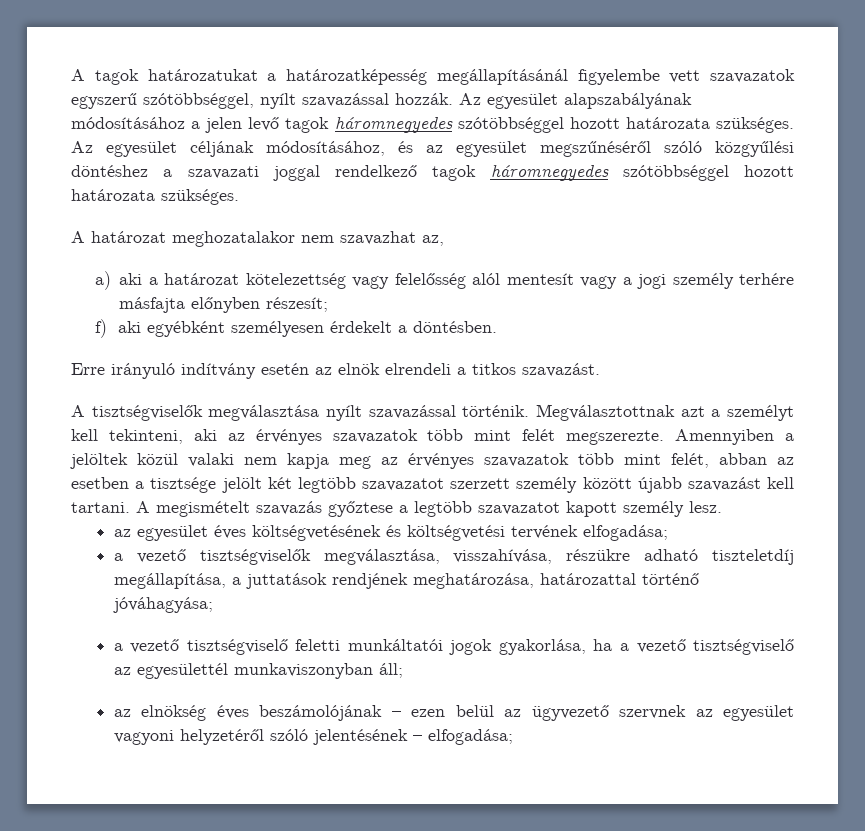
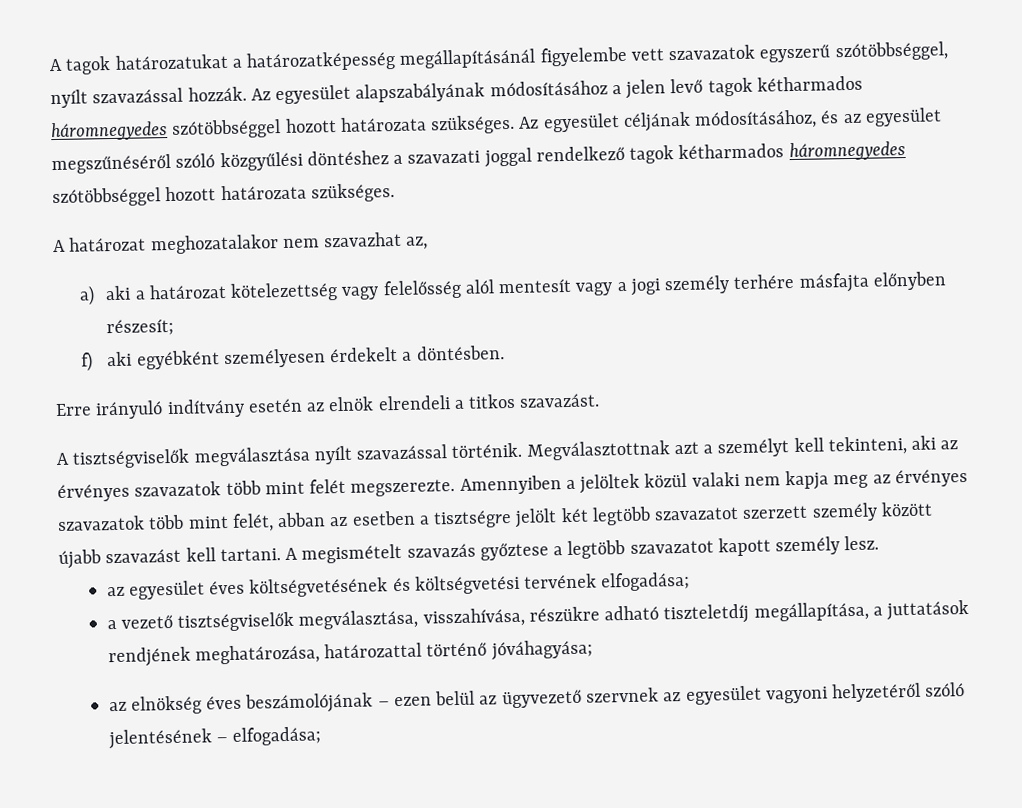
(330, 125) none -> [756,75,863,92] kétharmados
(477, 173) none -> [678,143,785,160] kétharmados
[150,477,217,493] tisztsége -> [433,510,513,529] tisztségre
[113,639,794,655] [113,663,403,679] // a vezető tisztségviselő feletti munkáltatói jogok gyakorlása, ha a vezető tisztségviselő az egyesülettél munkaviszonyban áll; -> (593, 650) none

